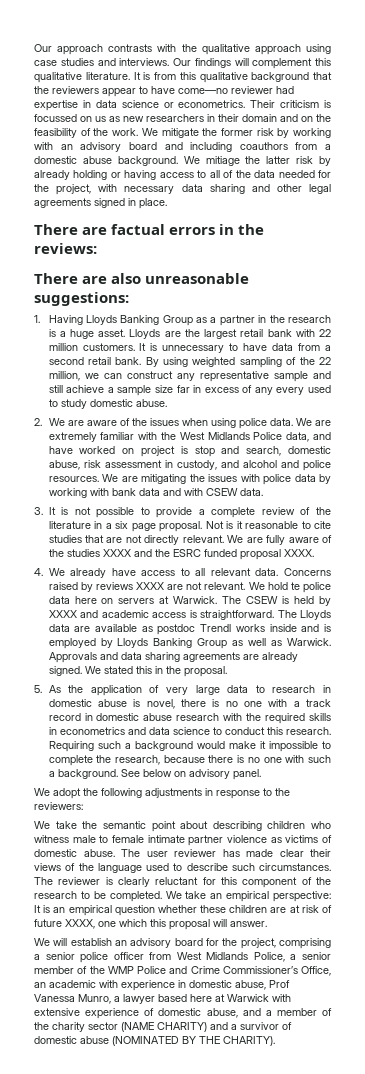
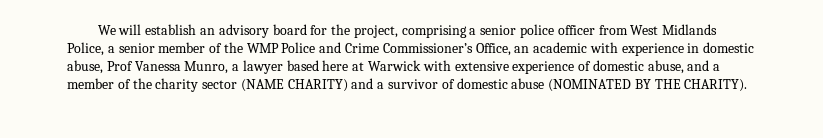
[34,44,331,55] [34,58,331,69] [34,72,332,83] [34,86,294,97] [34,100,331,111] [34,114,331,122] [34,128,331,138] [34,142,331,152] [34,156,331,166] [34,170,332,180] [34,184,331,195] [34,198,167,209] [34,224,265,235] [34,243,97,254] [34,273,250,284] [34,292,129,306] [34,315,331,326] [48,329,331,339] [48,343,331,353] [48,357,331,368] [48,371,331,382] [48,385,332,396] [48,399,167,409] [34,418,331,429] [48,432,332,442] [48,446,332,457] [48,460,332,471] [48,474,331,485] [48,488,263,498] [34,507,331,518] [48,521,332,532] [48,535,333,545] [48,549,314,560] [34,568,332,578] [48,582,331,593] [48,596,332,606] [48,610,331,620] [48,624,331,635] [48,638,332,649] [48,652,298,663] [48,666,227,677] [34,685,331,696] [48,699,332,709] [48,713,332,724] [48,727,332,735] [48,741,332,752] [48,755,331,766] [48,769,261,780] [34,788,290,799] [34,802,83,810] [34,821,331,832] [34,835,332,846] [34,849,331,857] [34,863,331,873] [34,877,331,888] [34,891,331,902] [34,905,332,916] [34,919,267,930] Our approach contrasts with the qualitative approach using case studies and interviews. Our findings will complement this qualitative literature. It is from this qualitative background that the reviewers appear to have come—no reviewer had expertise in data science or econometrics. Their criticism is focussed on us as new researchers in their domain and on the feasibility of the work. We mitigate the former risk by working with an advisory board and including coauthors from a domestic abuse background. We mitiage the latter risk by already holding or having access to all of the data needed for the project, with necessary data sharing and other legal agreements signed in place. // There are factual errors in the reviews: // There are also unreasonable suggestions: // 1. Having Lloyds Banking Group as a partner in the research is a huge asset. Lloyds are the largest retail bank with 22 million customers. It is unnecessary to have data from a second retail bank. By using weighted sampling of the 22 million, we can construct any representative sample and still achieve a sample size far in excess of any every used to study domestic abuse. // 2. We are aware of the issues when using police data. We are extremely familiar with the West Midlands Police data, and have worked on project is stop and search, domestic abuse, risk assessment in custody, and alcohol and police resources. We are mitigating the issues with police data by working with bank data and with CSEW data. // 3. It is not possible to provide a complete review of the literature in a six page proposal. Not is it reasonable to cite studies that are not directly relevant. We are fully aware of the studies XXXX and the ESRC funded proposal XXXX. // 4. We already have access to all relevant data. Concerns raised by reviews XXXX are not relevant. We hold te police data here on servers at Warwick. The CSEW is held by XXXX and academic access is straightforward. The Lloyds data are available as postdoc Trendl works inside and is employed by Lloyds Banking Group as well as Warwick. Approvals and data sharing agreements are already signed. We stated this in the proposal. // 5. As the application of very large data to research in domestic abuse is novel, there is no one with a track record in domestic abuse research with the required skills in econometrics and data science to conduct this research. Requiring such a background would make it impossible to complete the research, because there is no one with such a background. See below on advisory panel. // We adopt the following adjustments in response to the reviewers: // We take the semantic point about describing children who witness male to female intimate partner violence as victims of domestic abuse. The user reviewer has made clear their views of the language used to describe such circumstances. The reviewer is clearly reluctant for this component of the research to be completed. We take an empirical perspective: It is an empirical question whether these children are at risk of future XXXX, one which this proposal will answer. // -> (97, 30) none

